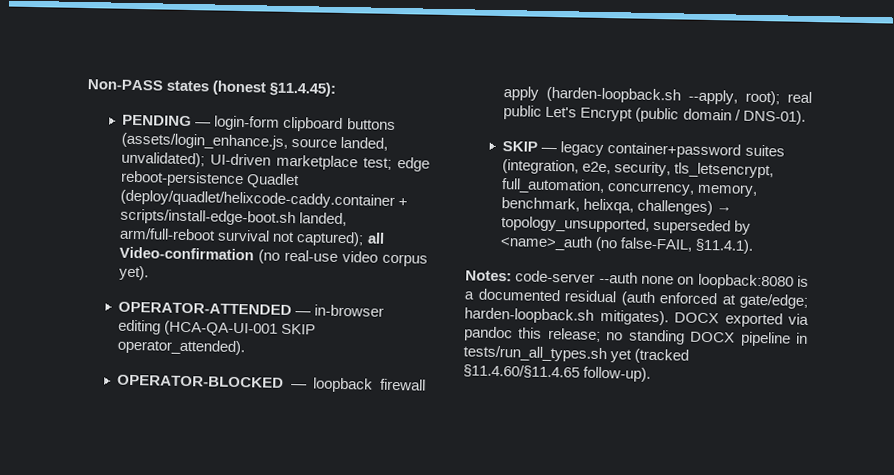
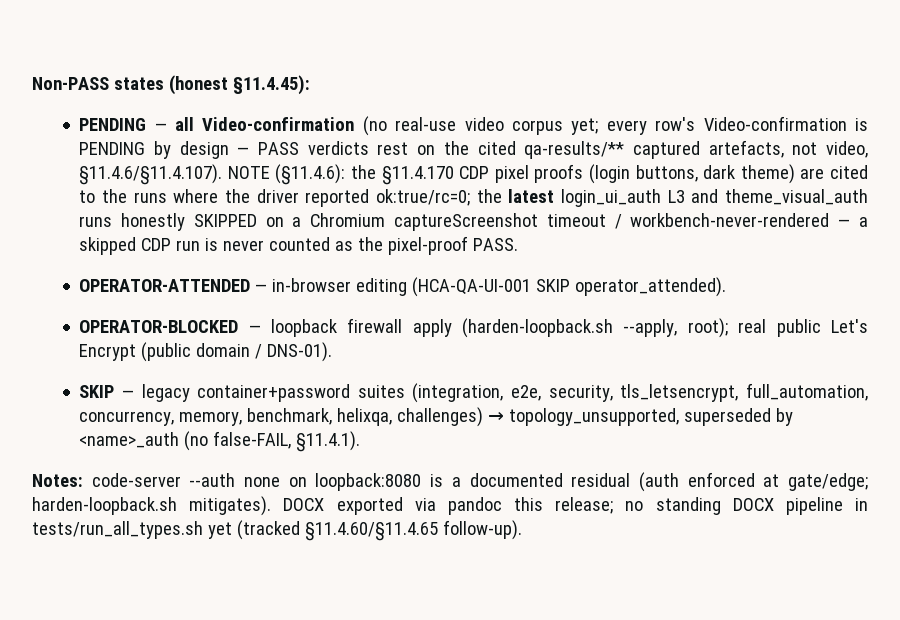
[214,115,396,132] [121,132,389,151] [121,151,431,172] [120,170,301,189] [120,189,409,210] [120,208,348,227] [119,227,365,247] login-form clipboard buttons (assets/login_enhance.js, source landed, unvalidated); UI-driven marketplace test; edge reboot-persistence Quadlet (deploy/quadlet/helixcode-caddy.container + scripts/install-edge-boot.sh landed, arm/full-reboot survival not captured); -> (167, 127) none
[119,265,150,281] yet). -> [571,116,868,135] [79,140,869,159] [79,164,868,185] [79,189,868,207] [79,213,868,231] [79,236,519,255] yet; every row's Video-confirmation is PENDING by design — PASS verdicts rest on the cited qa-results/** captured artefacts, not video, §11.4.6/§11.4.107). NOTE (§11.4.6): the §11.4.170 CDP pixel proofs (login buttons, dark theme) are cited to the runs where the driver reported ok:true/rc=0; the latest login_ui_auth L3 and theme_visual_auth runs honestly SKIPPED on a Chromium captureScreenshot timeout / workbench-never-rendered — a skipped CDP run is never counted as the pixel-proof PASS.

